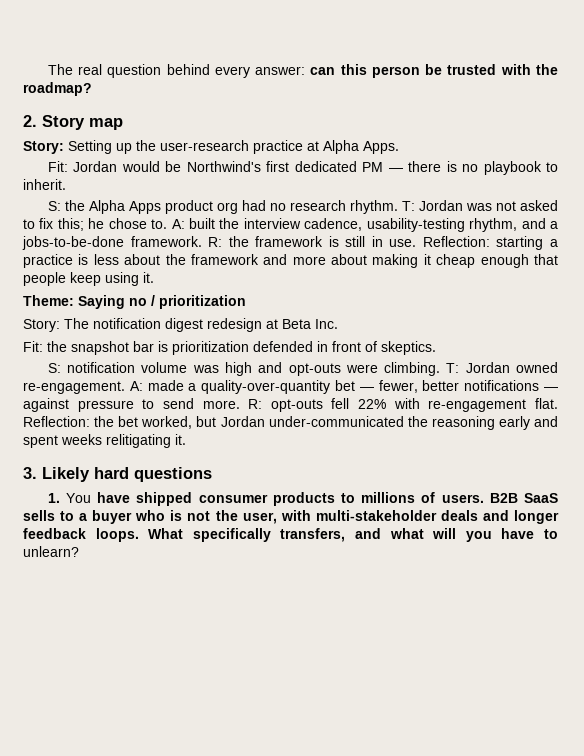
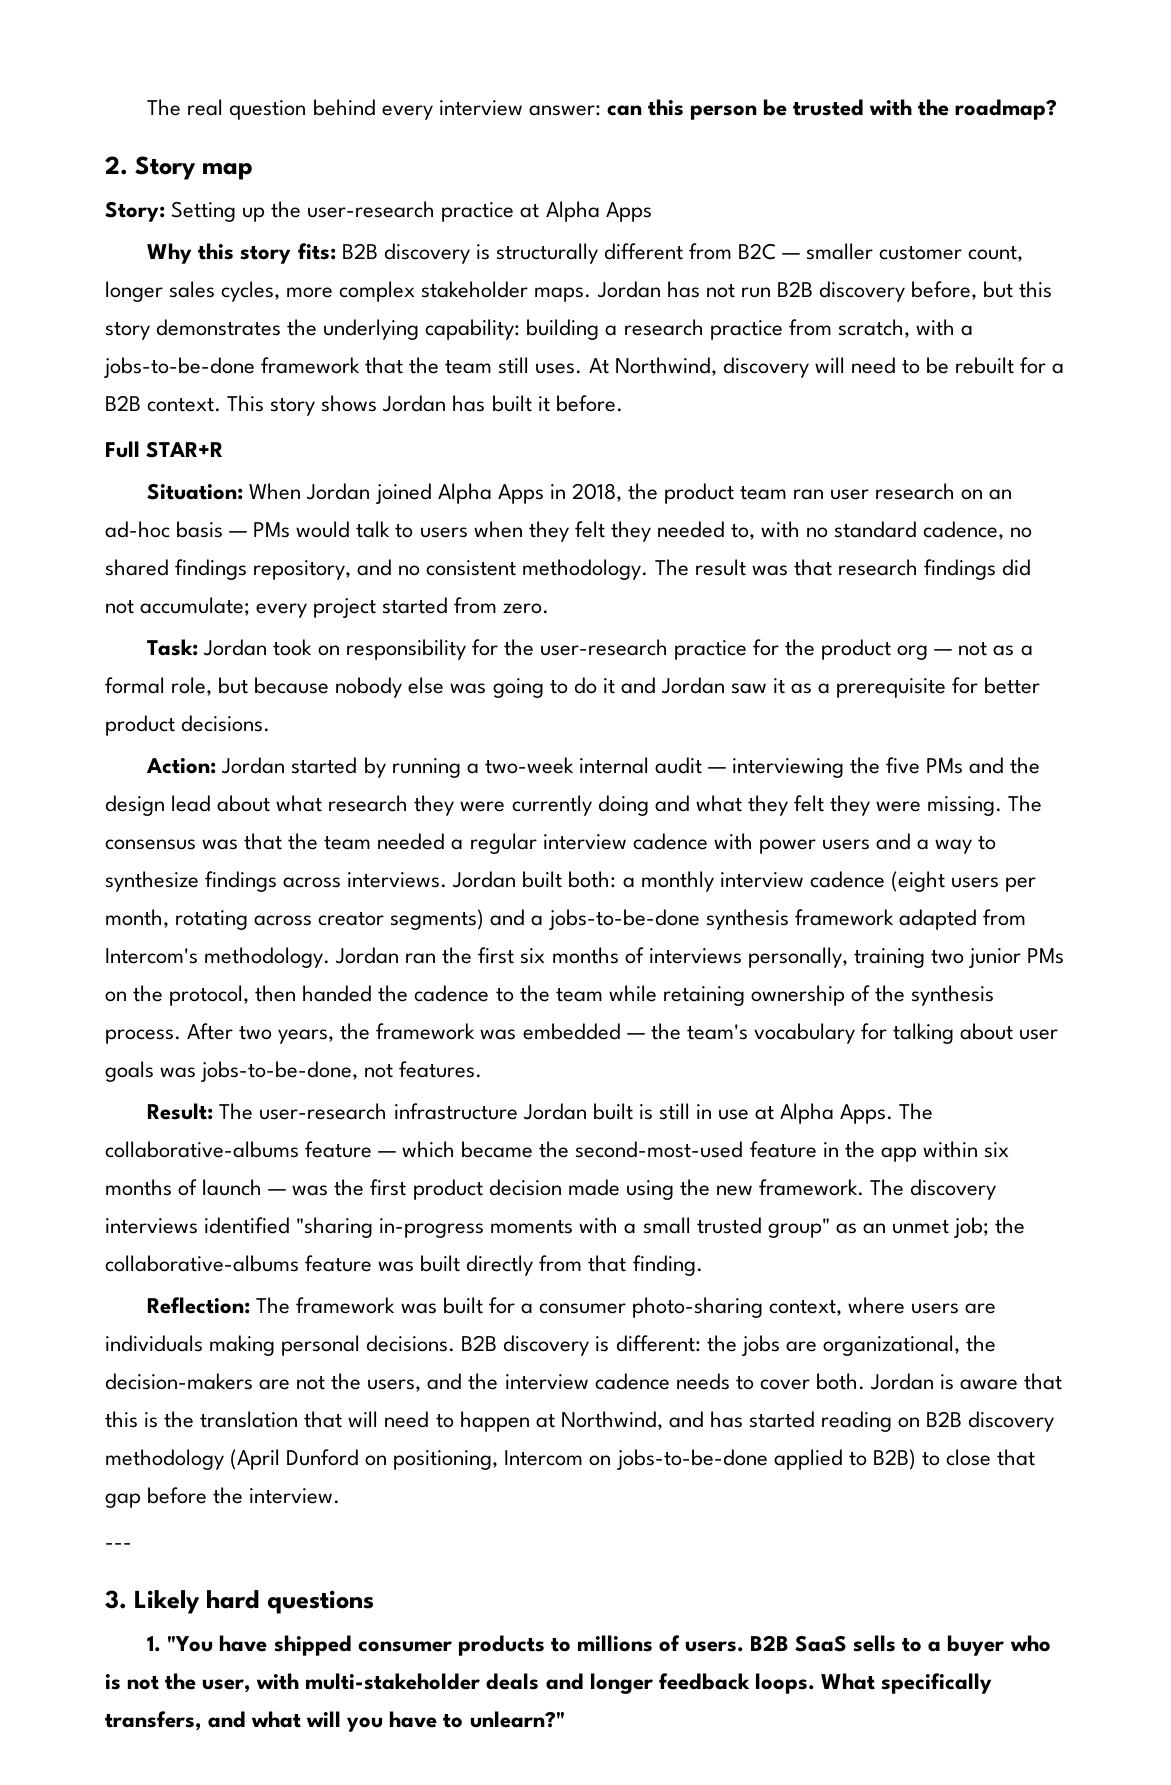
(250, 72) none -> [438,100,523,116] interview
[363,141,399,154] [47,161,558,175] [23,179,66,190] [47,200,559,214] [23,218,558,232] [22,236,558,250] [23,254,558,268] [23,272,154,286] [23,295,246,309] [23,318,338,332] [23,341,436,355] [47,362,558,376] [23,380,558,394] [23,398,558,412] [23,416,558,430] [23,434,186,448] Apps. // Fit: Jordan would be Northwind's first dedicated PM — there is no playbook to inherit. // S: the Alpha Apps product org had no research rhythm. T: Jordan was not asked to fix this; he chose to. A: built the interview cadence, usability-testing rhythm, and a jobs-to-be-done framework. R: the framework is still in use. Reflection: starting a practice is less about the framework and more about making it cheap enough that people keep using it. // Theme: Saying no / prioritization // Story: The notification digest redesign at Beta Inc. // Fit: the snapshot bar is prioritization defended in front of skeptics. // S: notification volume was high and opt-outs were climbing. T: Jordan owned re-engagement. A: made a quality-over-quantity bet — fewer, better notifications — against pressure to send more. R: opt-outs fell 22% with re-engagement flat. Reflection: the bet worked, but Jordan under-communicated the reasoning early and spent weeks relitigating it. -> [605,202,652,222] [147,243,1024,264] [105,281,1053,302] [105,319,973,340] [103,357,1065,378] [105,395,623,416] [105,441,224,458] [147,483,1013,504] [105,521,1033,542] [105,559,1031,580] [105,597,550,618] [147,639,1033,660] [105,677,1041,698] [105,715,271,736] [146,757,1041,778] [105,795,1043,816] [105,833,997,854] [105,871,1036,892] [105,909,1026,930] [105,947,1065,968] [105,985,995,1006] [105,1023,1059,1044] [105,1061,483,1082] [147,1103,934,1124] [105,1141,1009,1162] [105,1179,997,1200] [105,1217,1026,1238] [105,1255,703,1276] [147,1297,997,1318] [105,1335,996,1356] [105,1373,1063,1392] [105,1411,1055,1432] [105,1449,1035,1470] [105,1487,341,1508] [105,1543,132,1549] Apps // Why this story fits: B2B discovery is structurally different from B2C — smaller customer count, longer sales cycles, more complex stakeholder maps. Jordan has not run B2B discovery before, but this story demonstrates the underlying capability: building a research practice from scratch, with a jobs-to-be-done framework that the team still uses. At Northwind, discovery will need to be rebuilt for a B2B context. This story shows Jordan has built it before. // Full STAR+R // Situation: When Jordan joined Alpha Apps in 2018, the product team ran user research on an ad-hoc basis — PMs would talk to users when they felt they needed to, with no standard cadence, no shared findings repository, and no consistent methodology. The result was that research findings did not accumulate; every project started from zero. // Task: Jordan took on responsibility for the user-research practice for the product org — not as a formal role, but because nobody else was going to do it and Jordan saw it as a prerequisite for better product decisions. // Action: Jordan started by running a two-week internal audit — interviewing the five PMs and the design lead about what research they were currently doing and what they felt they were missing. The consensus was that the team needed a regular interview cadence with power users and a way to synthesize findings across interviews. Jordan built both: a monthly interview cadence (eight users per month, rotating across creator segments) and a jobs-to-be-done synthesis framework adapted from Intercom's methodology. Jordan ran the first six months of interviews personally, training two junior PMs on the protocol, then handed the cadence to the team while retaining ownership of the synthesis process. After two years, the framework was embedded — the team's vocabulary for talking about user goals was jobs-to-be-done, not features. // Result: The user-research infrastructure Jordan built is still in use at Alpha Apps. The collaborative-albums feature — which became the second-most-used feature in the app within six months of launch — was the first product decision made using the new framework. The discovery interviews identified "sharing in-progress moments with a small trusted group" as an unmet job; the collaborative-albums feature was built directly from that finding. // Reflection: The framework was built for a consumer photo-sharing context, where users are individuals making personal decisions. B2B discovery is different: the jobs are organizational, the decision-makers are not the users, and the interview cadence needs to cover both. Jordan is aware that this is the translation that will need to happen at Northwind, and has started reading on B2B discovery methodology (April Dunford on positioning, Intercom on jobs-to-be-done applied to B2B) to close that gap before the interview. // ---
[65,493,91,503] You -> [167,1635,214,1652] "You
[23,546,79,557] unlearn? -> [469,1711,565,1728] unlearn?"

